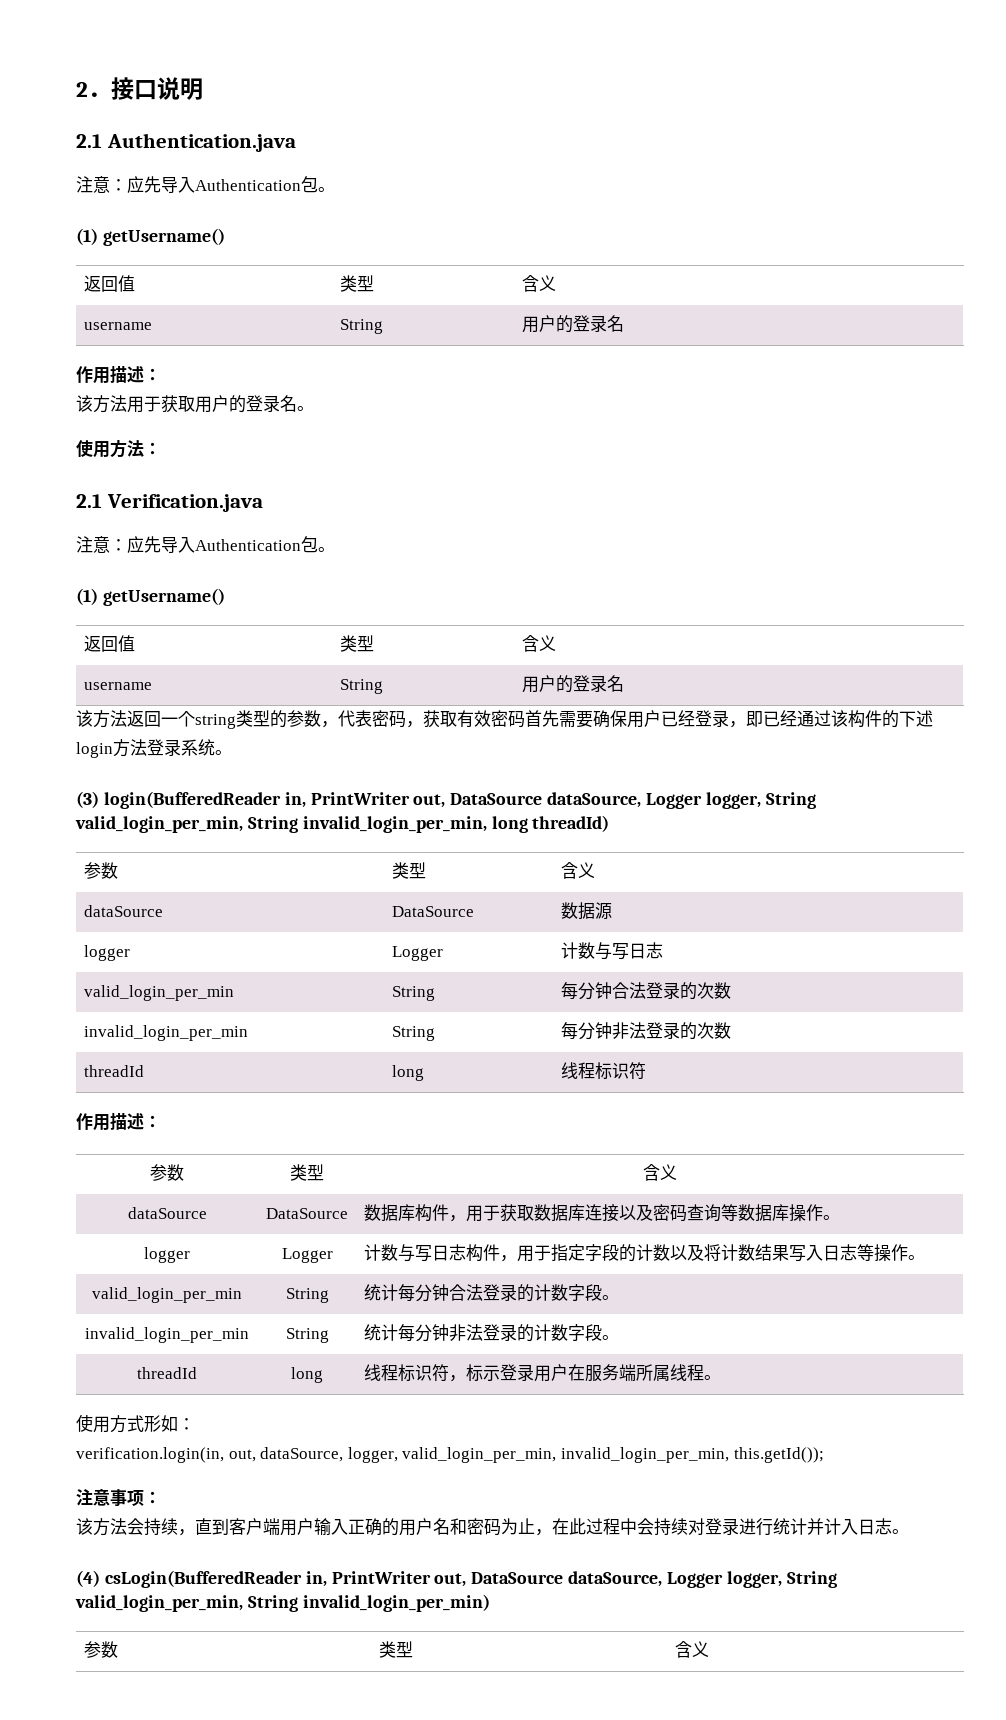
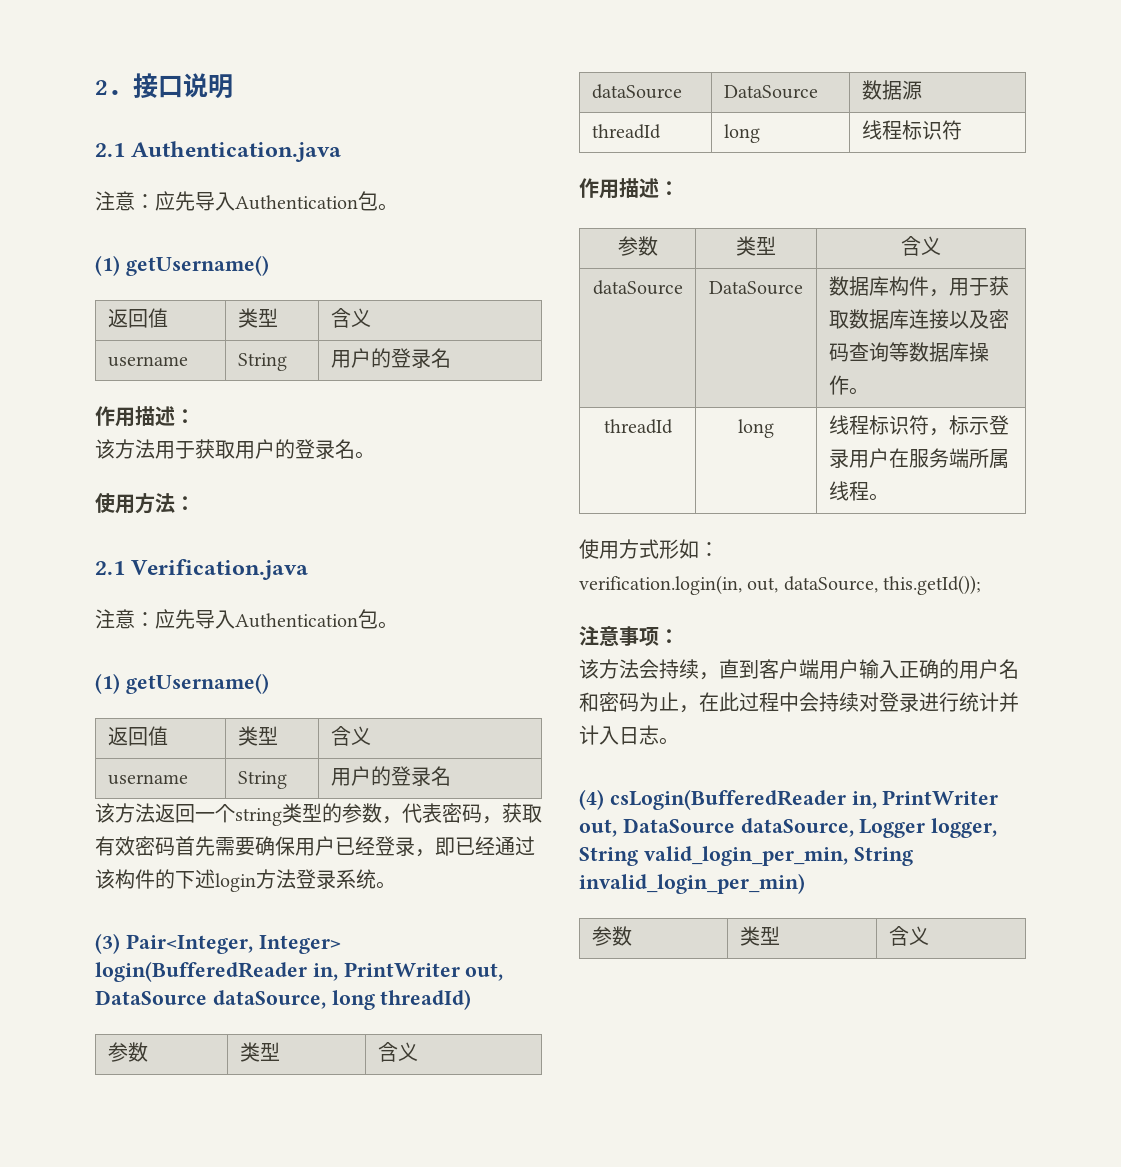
(99, 799) none -> [125,934,341,954] Pair<Integer, Integer>
[646,792,816,809] [75,816,487,833] Logger logger, String valid_login_per_min, String invalid_login_per_min, -> (326, 999) none
[84,945,131,961] [392,946,444,961] [561,942,664,960] [84,985,235,1001] [392,986,436,1001] [561,982,732,1000] [84,1025,249,1041] [392,1026,436,1041] [561,1022,732,1040] // logger | Logger | 计数与写日志 // valid_login_per_min | String | 每分钟合法登录的次数 // invalid_login_per_min | String | 每分钟非法登录的次数 -> (922, 90) none
[144,1247,190,1263] [281,1248,333,1263] [364,1244,926,1262] [92,1287,242,1303] [285,1288,329,1303] [364,1284,620,1302] [85,1327,249,1343] [285,1328,329,1343] [364,1324,620,1342] // logger | Logger | 计数与写日志构件，用于指定字段的计数以及将计数结果写入日志等操作。 // valid_login_per_min | String | 统计每分钟合法登录的计数字段。 // invalid_login_per_min | String | 统计每分钟非法登录的计数字段。 -> (869, 391) none
[347,1447,729,1463] logger, valid_login_per_min, invalid_login_per_min, -> (878, 584) none

